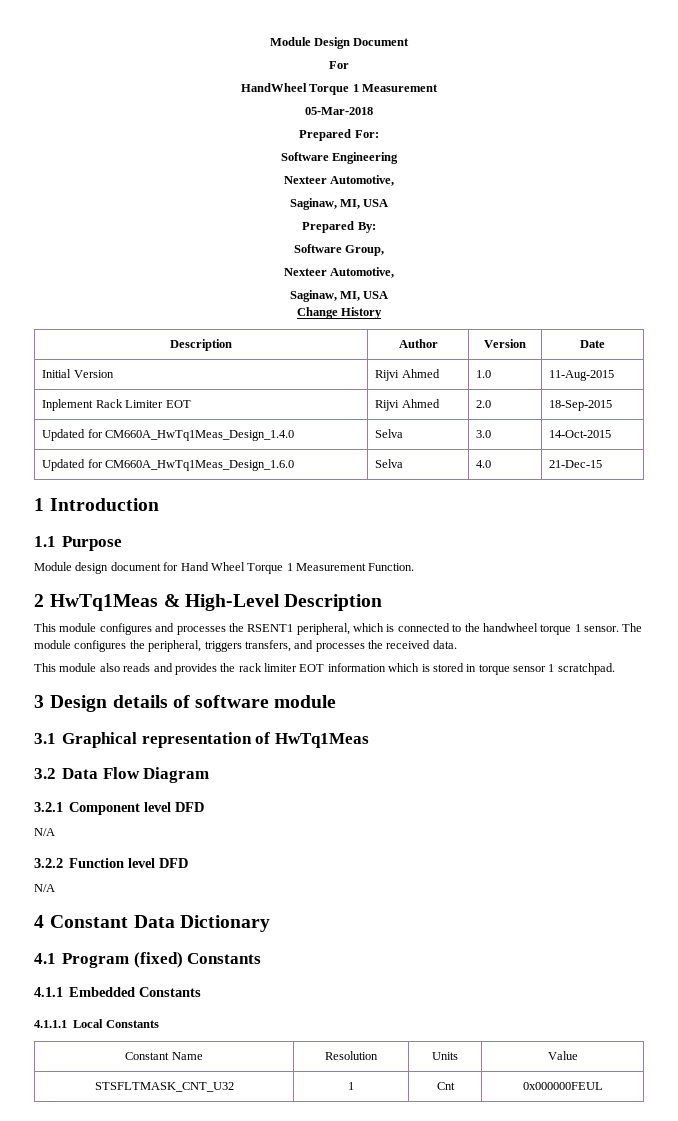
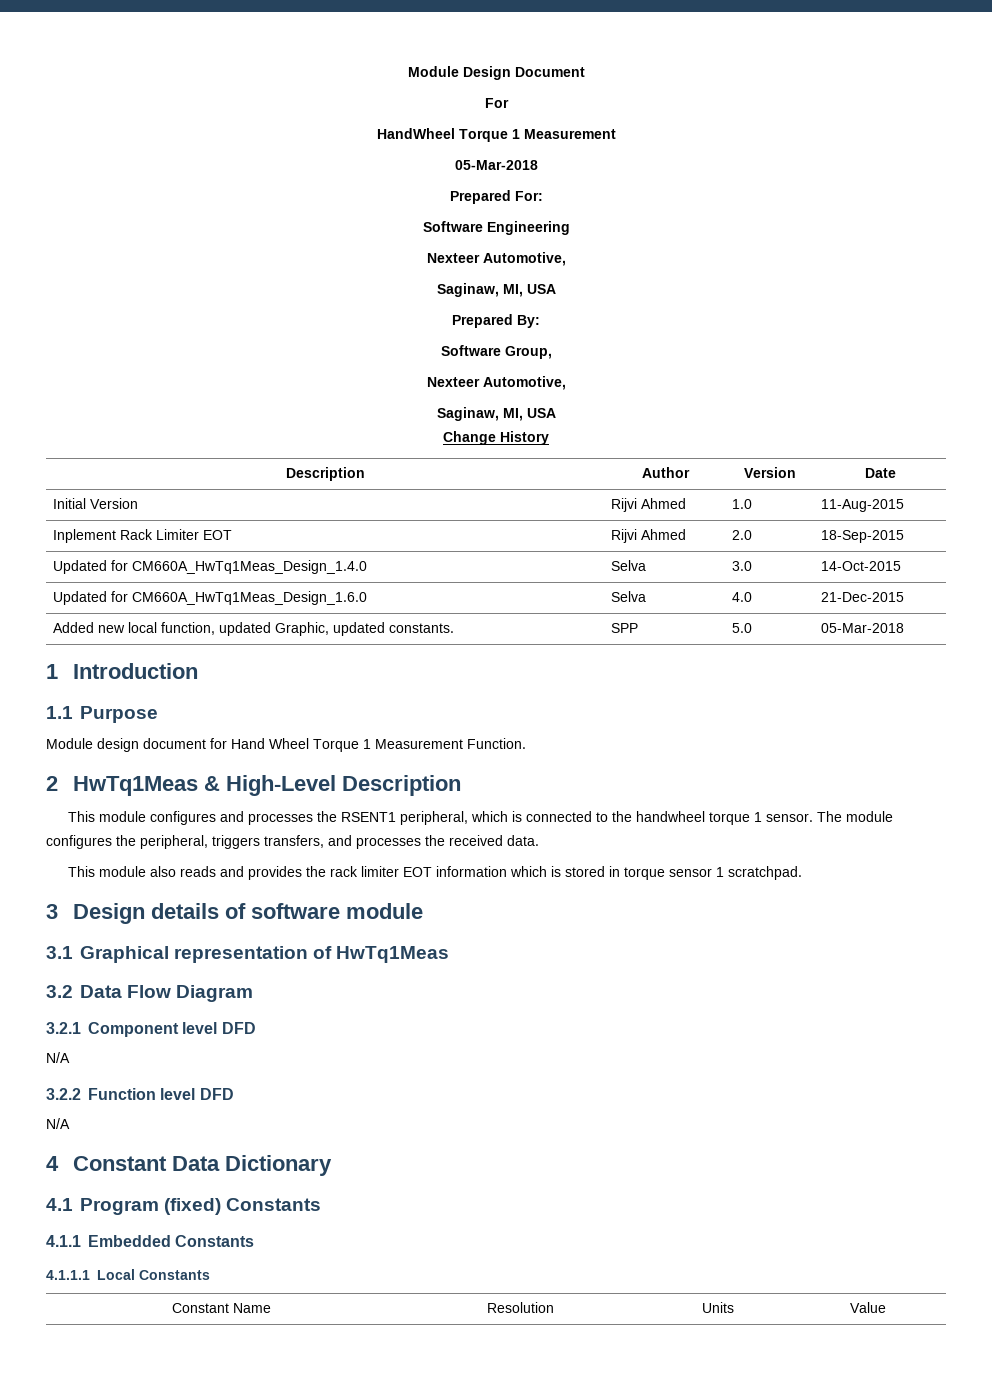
[549,460,603,468] 21-Dec-15 -> [821,592,905,602] [53,622,455,636] [611,623,639,633] [732,623,753,633] [821,623,905,633] 21-Dec-2015 // Added new local function, updated Graphic, updated constants. | SPP | 5.0 | 05-Mar-2018
[94,1082,234,1092] [348,1082,354,1090] [436,1082,455,1090] [522,1082,603,1090] // STSFLTMASK_CNT_U32 | 1 | Cnt | 0x000000FEUL -> (886, 1307) none

